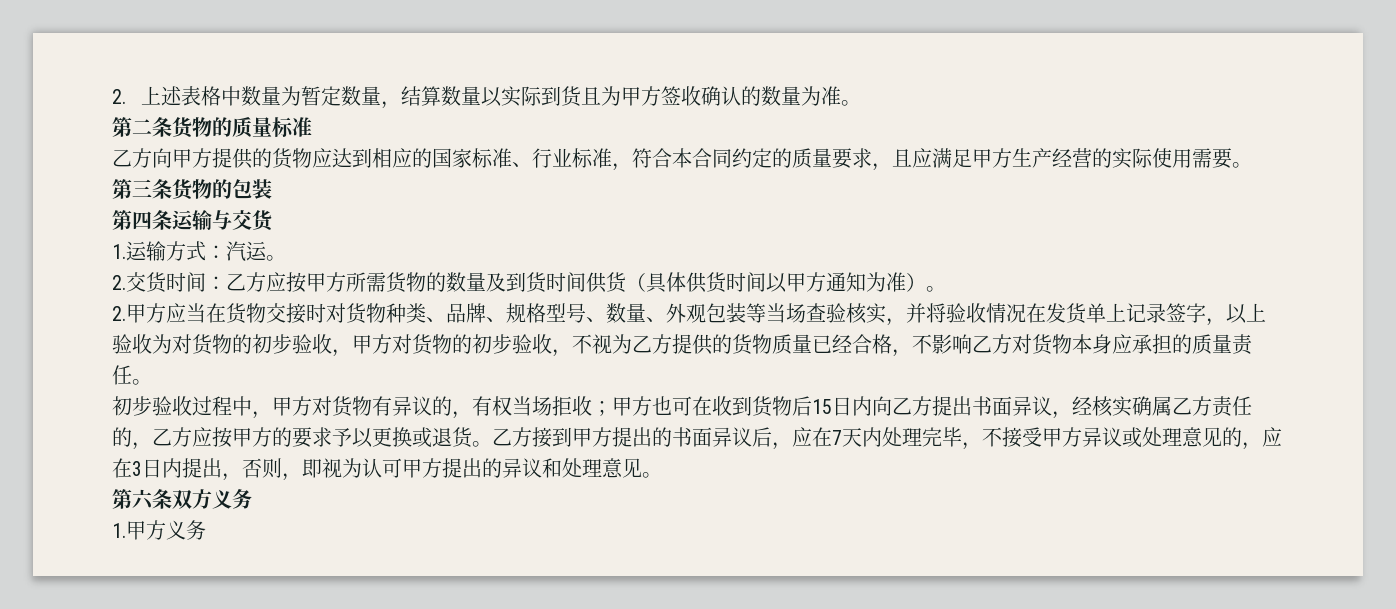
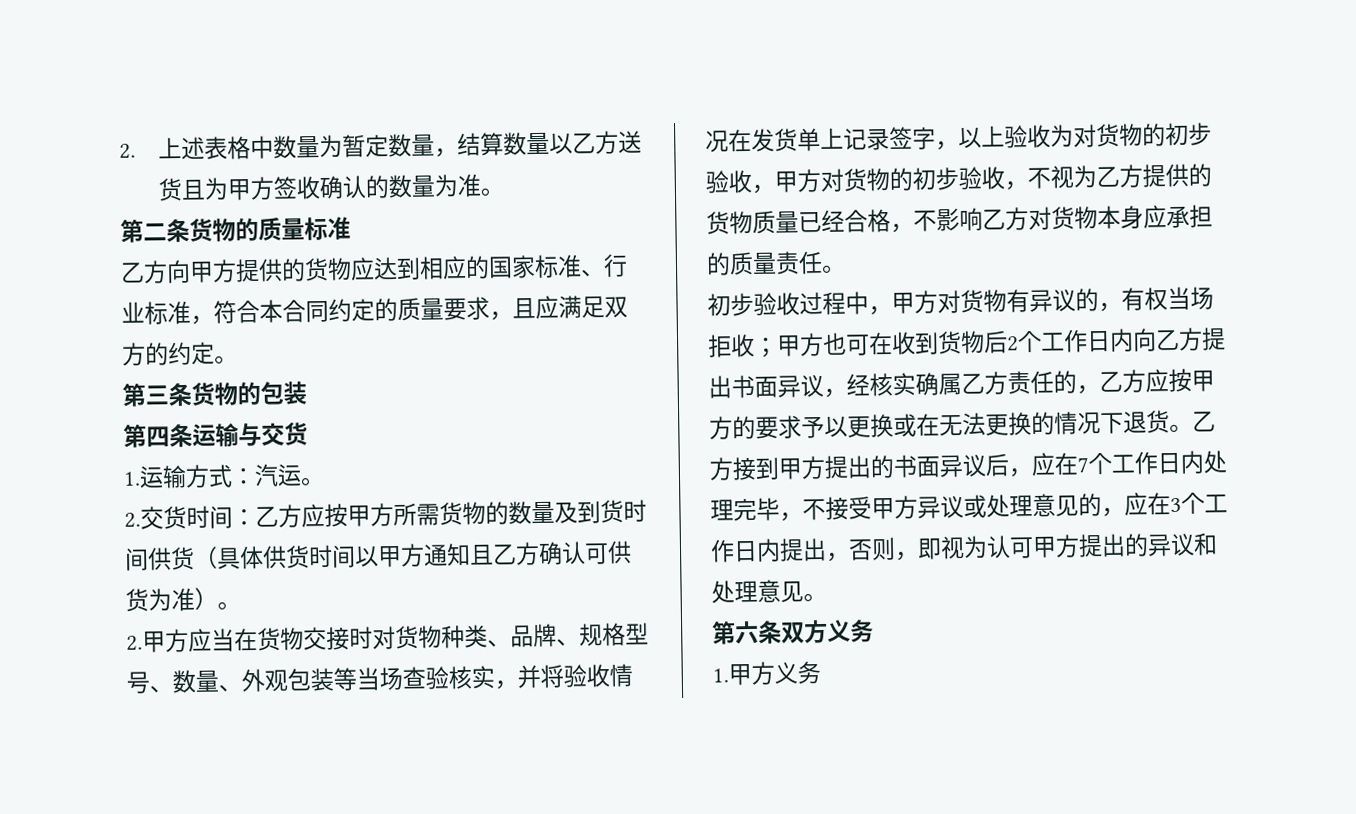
[501,86,562,107] 实际到 -> [571,130,642,155] 乙方送
[972,148,1232,169] 甲方生产经营的实际使用需要 -> [604,296,628,319] [122,341,215,366] 双方的约定
(866, 282) none -> [469,540,632,566] [125,588,149,612] 且乙方确认可供货
[812,399,832,414] 15 -> [1007,329,1088,354] 2个工作
(432, 437) none -> [916,411,1124,437] 在无法更换的情况下
[842,428,862,447] 天 -> [1088,451,1181,476] 个工作日
(142, 468) none -> [1181,492,1228,515] [710,539,735,563] 个工作

